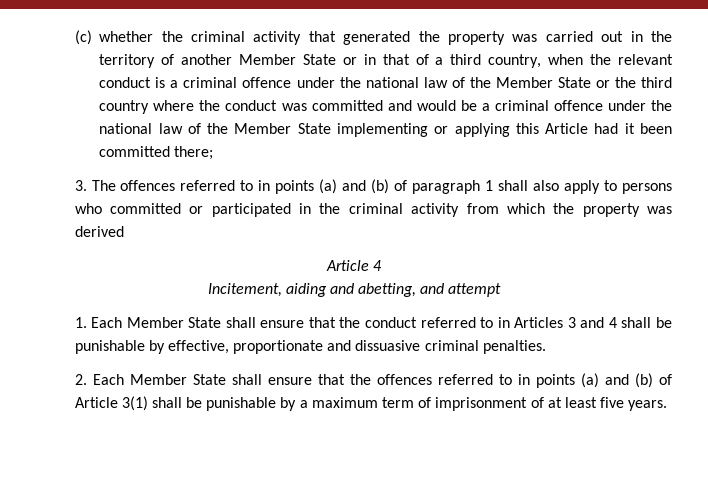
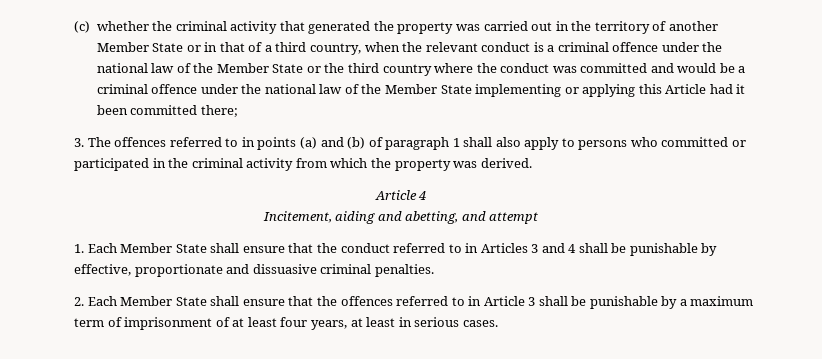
[74,226,124,237] derived -> [480,158,532,168] derived.
[535,373,673,388] [74,396,148,411] points (a) and (b) of Article 3(1) -> [483,296,536,306] Article 3
[600,397,668,411] five years. -> [280,317,498,330] four years, at least in serious cases.

